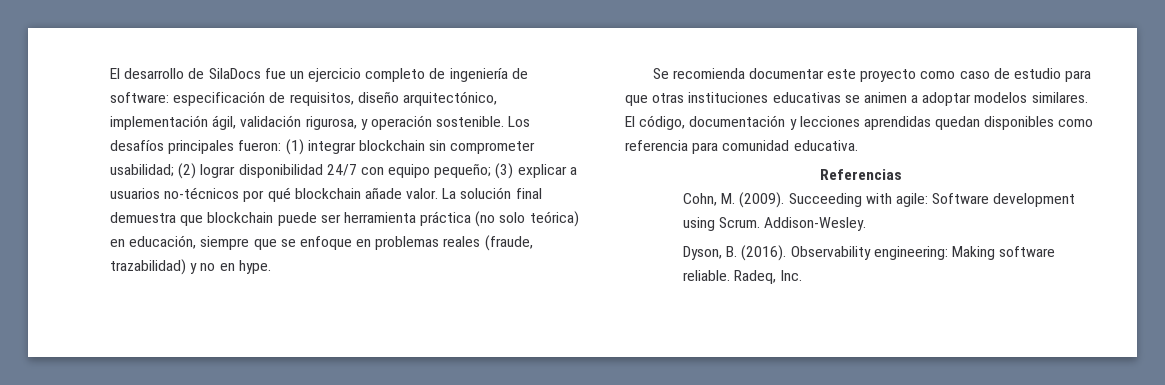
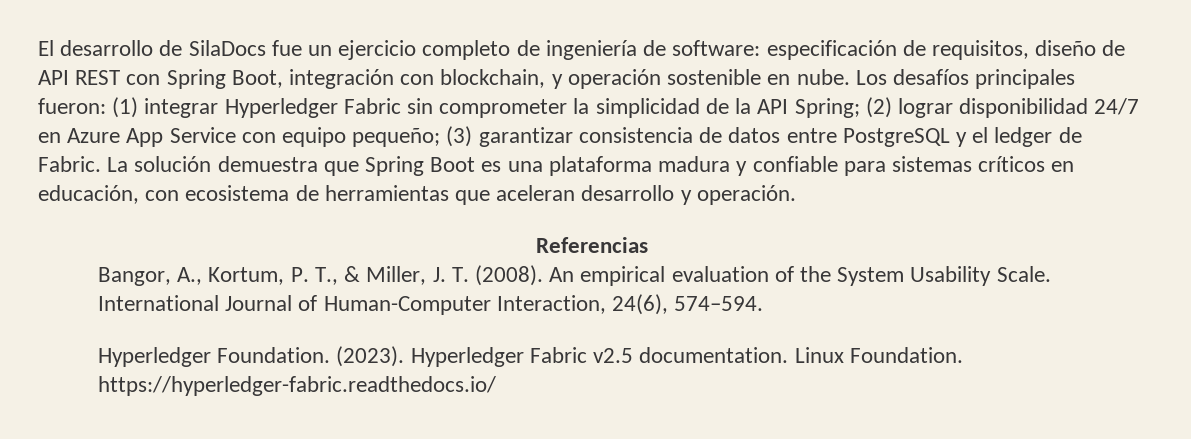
[402,91,497,106] [110,115,505,130] arquitectónico, implementación ágil, validación rigurosa, y operación sostenible. -> [1102,40,1126,56] [38,69,850,89] de API REST con Spring Boot, integración con blockchain, y operación sostenible en nube.
[358,140,536,154] [110,163,577,179] [110,187,439,202] blockchain sin comprometer usabilidad; (2) lograr disponibilidad 24/7 con equipo pequeño; (3) explicar a usuarios no-técnicos por qué blockchain añade valor. -> [224,97,1140,118] [38,126,1082,147] [38,156,101,172] Hyperledger Fabric sin comprometer la simplicidad de la API Spring; (2) lograr disponibilidad 24/7 en Azure App Service con equipo pequeño; (3) garantizar consistencia de datos entre PostgreSQL y el ledger de Fabric.
[515,188,542,199] final -> (212, 164) none
[207,211,579,227] [110,235,533,251] [110,259,271,275] [652,68,1092,82] [625,92,1088,106] [625,115,1094,130] [625,140,858,154] [820,169,902,180] [682,192,1076,208] [682,217,867,231] [682,245,1056,261] [682,270,803,284] blockchain puede ser herramienta práctica (no solo teórica) en educación, siempre que se enfoque en problemas reales (fraude, trazabilidad) y no en hype. // Se recomienda documentar este proyecto como caso de estudio para que otras instituciones educativas se animen a adoptar modelos similares. El código, documentación y lecciones aprendidas quedan disponibles como referencia para comunidad educativa. // Referencias // Cohn, M. (2009). Succeeding with agile: Software development using Scrum. Addison-Wesley. // Dyson, B. (2016). Observability engineering: Making software reliable. Radeq, Inc. -> [365,156,1075,176] [38,185,796,205] [536,237,648,253] [98,265,1051,286] [98,294,764,315] [98,346,963,367] [98,376,497,396] Spring Boot es una plataforma madura y confiable para sistemas críticos en educación, con ecosistema de herramientas que aceleran desarrollo y operación. // Referencias // Bangor, A., Kortum, P. T., & Miller, J. T. (2008). An empirical evaluation of the System Usability Scale. International Journal of Human-Computer Interaction, 24(6), 574–594. // Hyperledger Foundation. (2023). Hyperledger Fabric v2.5 documentation. Linux Foundation. https://hyperledger-fabric.readthedocs.io/

